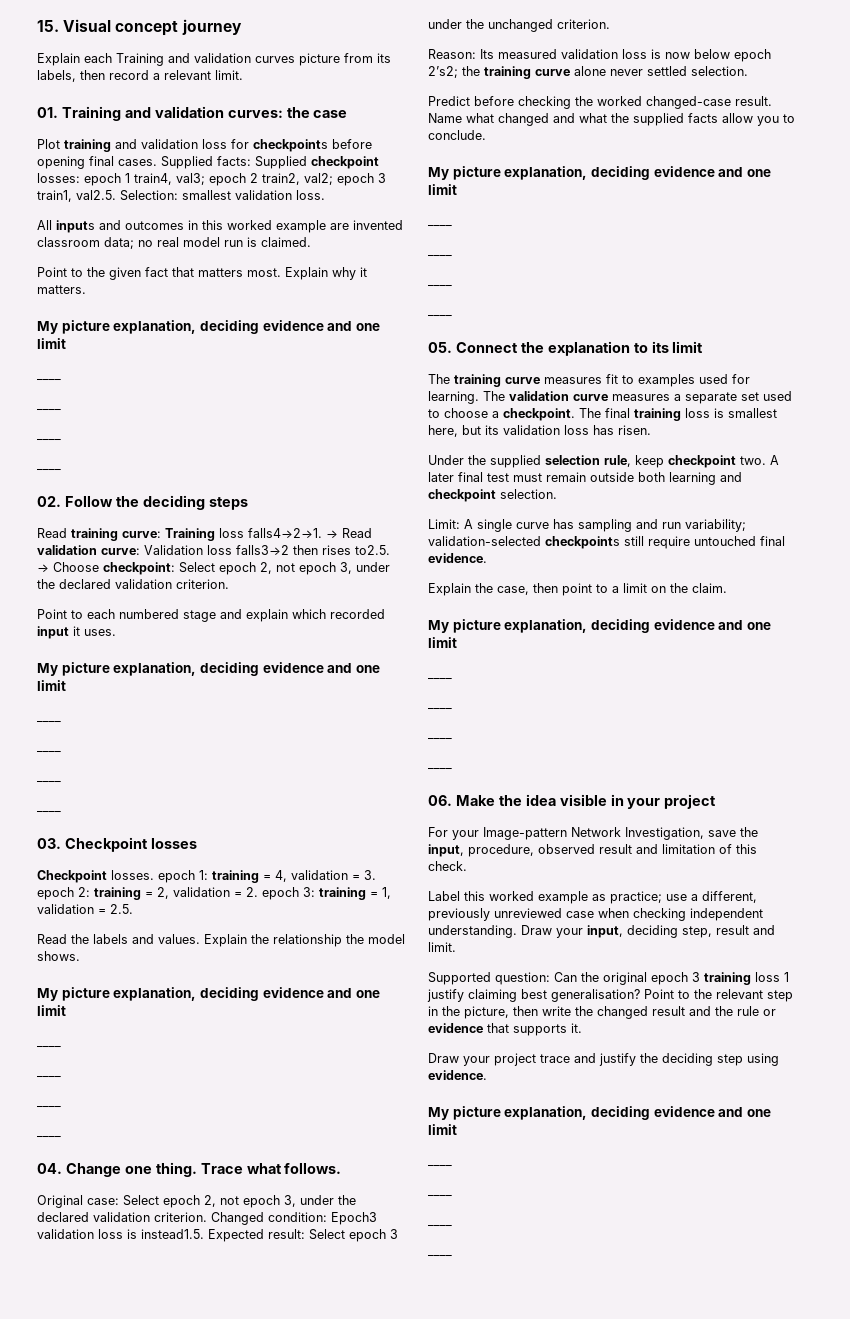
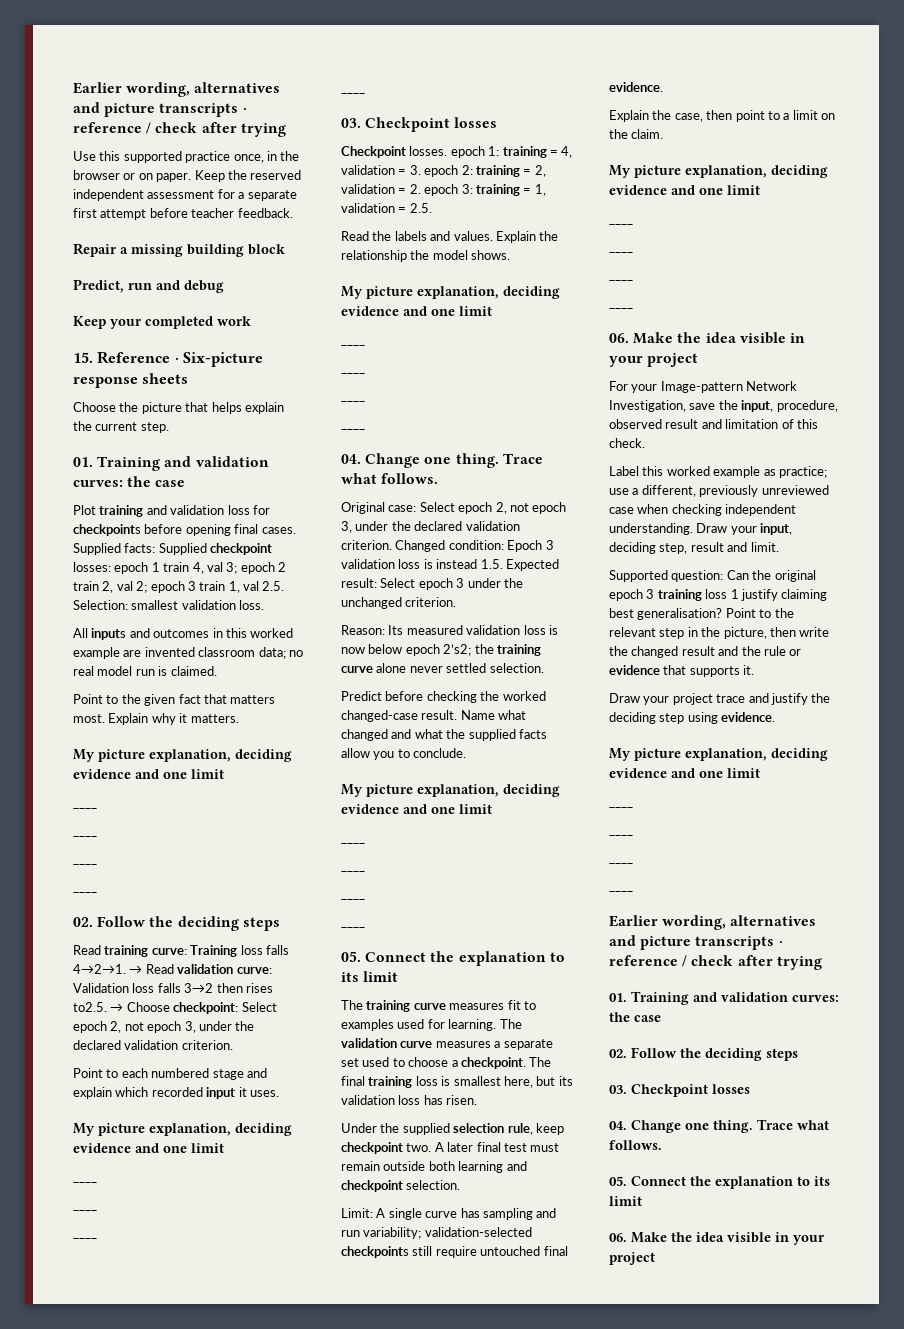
[37,19,242,36] [37,53,391,66] [37,70,243,82] 15. Visual concept journey // Explain each Training and validation curves picture from its labels, then record a relevant limit. -> [73,82,281,97] [73,102,247,117] [73,122,286,137] [73,151,300,163] [73,170,302,182] [73,189,297,201] [73,208,293,220] [73,243,285,257] [73,279,224,293] [73,316,251,329] [73,351,263,367] [73,373,189,388] [73,402,284,414] [73,421,169,433] Earlier wording, alternatives and picture transcripts · reference / check after trying // Use this supported practice once, in the browser or on paper. Keep the reserved independent assessment for a separate first attempt before teacher feedback. // Repair a missing building block // Predict, run and debug // Keep your completed work // 15. Reference · Six-picture response sheets // Choose the picture that helps explain the current step.
[134,173,386,186] [37,190,116,202] train4, val3; epoch 2 train2, val2; epoch 3 train1, val2.5. -> [163,562,286,574] [73,581,285,593] train 4, val 3; epoch 2 train 2, val 2; epoch 3 train 1, val 2.5.
[248,528,322,538] falls4→2→1. -> [265,945,289,955] [73,964,126,974] falls 4→2→1.
[236,545,289,555] falls3→2 -> [157,983,214,993] falls 3→2
[331,1212,377,1225] [37,1229,204,1239] Epoch3 validation loss is instead1.5. -> [507,540,554,552] [341,559,503,569] Epoch 3 validation loss is instead 1.5.
(452, 1256) none -> [609,915,817,930] [609,935,783,950] [609,955,822,970] [609,991,839,1005] [609,1012,661,1022] [609,1047,798,1061] [609,1084,750,1097] [609,1119,829,1133] [609,1140,662,1150] [609,1176,830,1189] [609,1196,642,1206] [609,1232,825,1245] [609,1252,655,1265] // Earlier wording, alternatives and picture transcripts · reference / check after trying // 01. Training and validation curves: the case // 02. Follow the deciding steps // 03. Checkpoint losses // 04. Change one thing. Trace what follows. // 05. Connect the explanation to its limit // 06. Make the idea visible in your project

